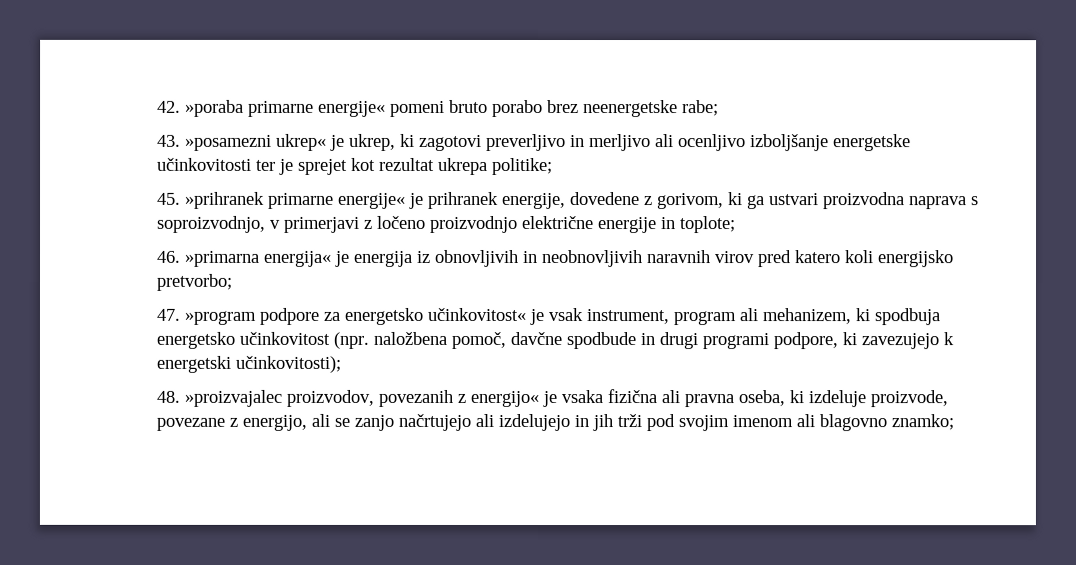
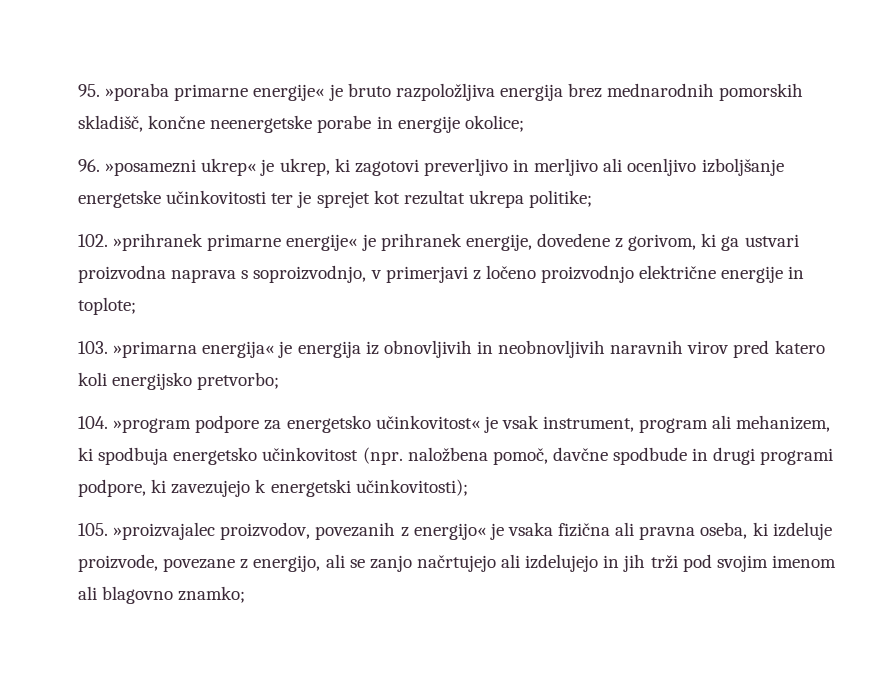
[157,100,182,113] 42. -> [78,84,101,97] 95.
[390,99,720,118] [157,134,182,147] pomeni bruto porabo brez neenergetske rabe; // 43. -> [328,83,804,101] [78,115,524,133] [78,159,101,172] je bruto razpoložljiva energija brez mednarodnih pomorskih skladišč, končne neenergetske porabe in energije okolice; // 96.
[157,192,182,205] 45. -> [78,234,109,247] 102.
[157,250,182,263] 46. -> [78,341,109,354] 103.
[156,308,181,321] 47. -> [78,416,109,429] 104.
[156,390,181,403] 48. -> [78,523,109,536] 105.

